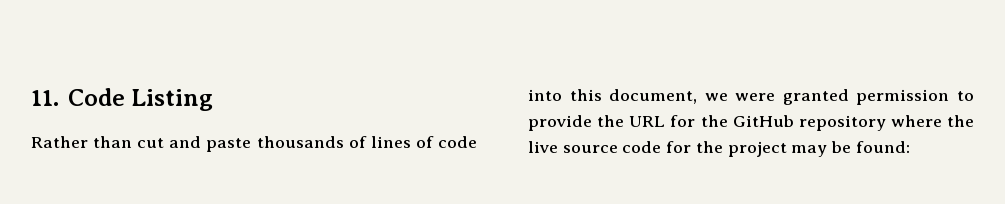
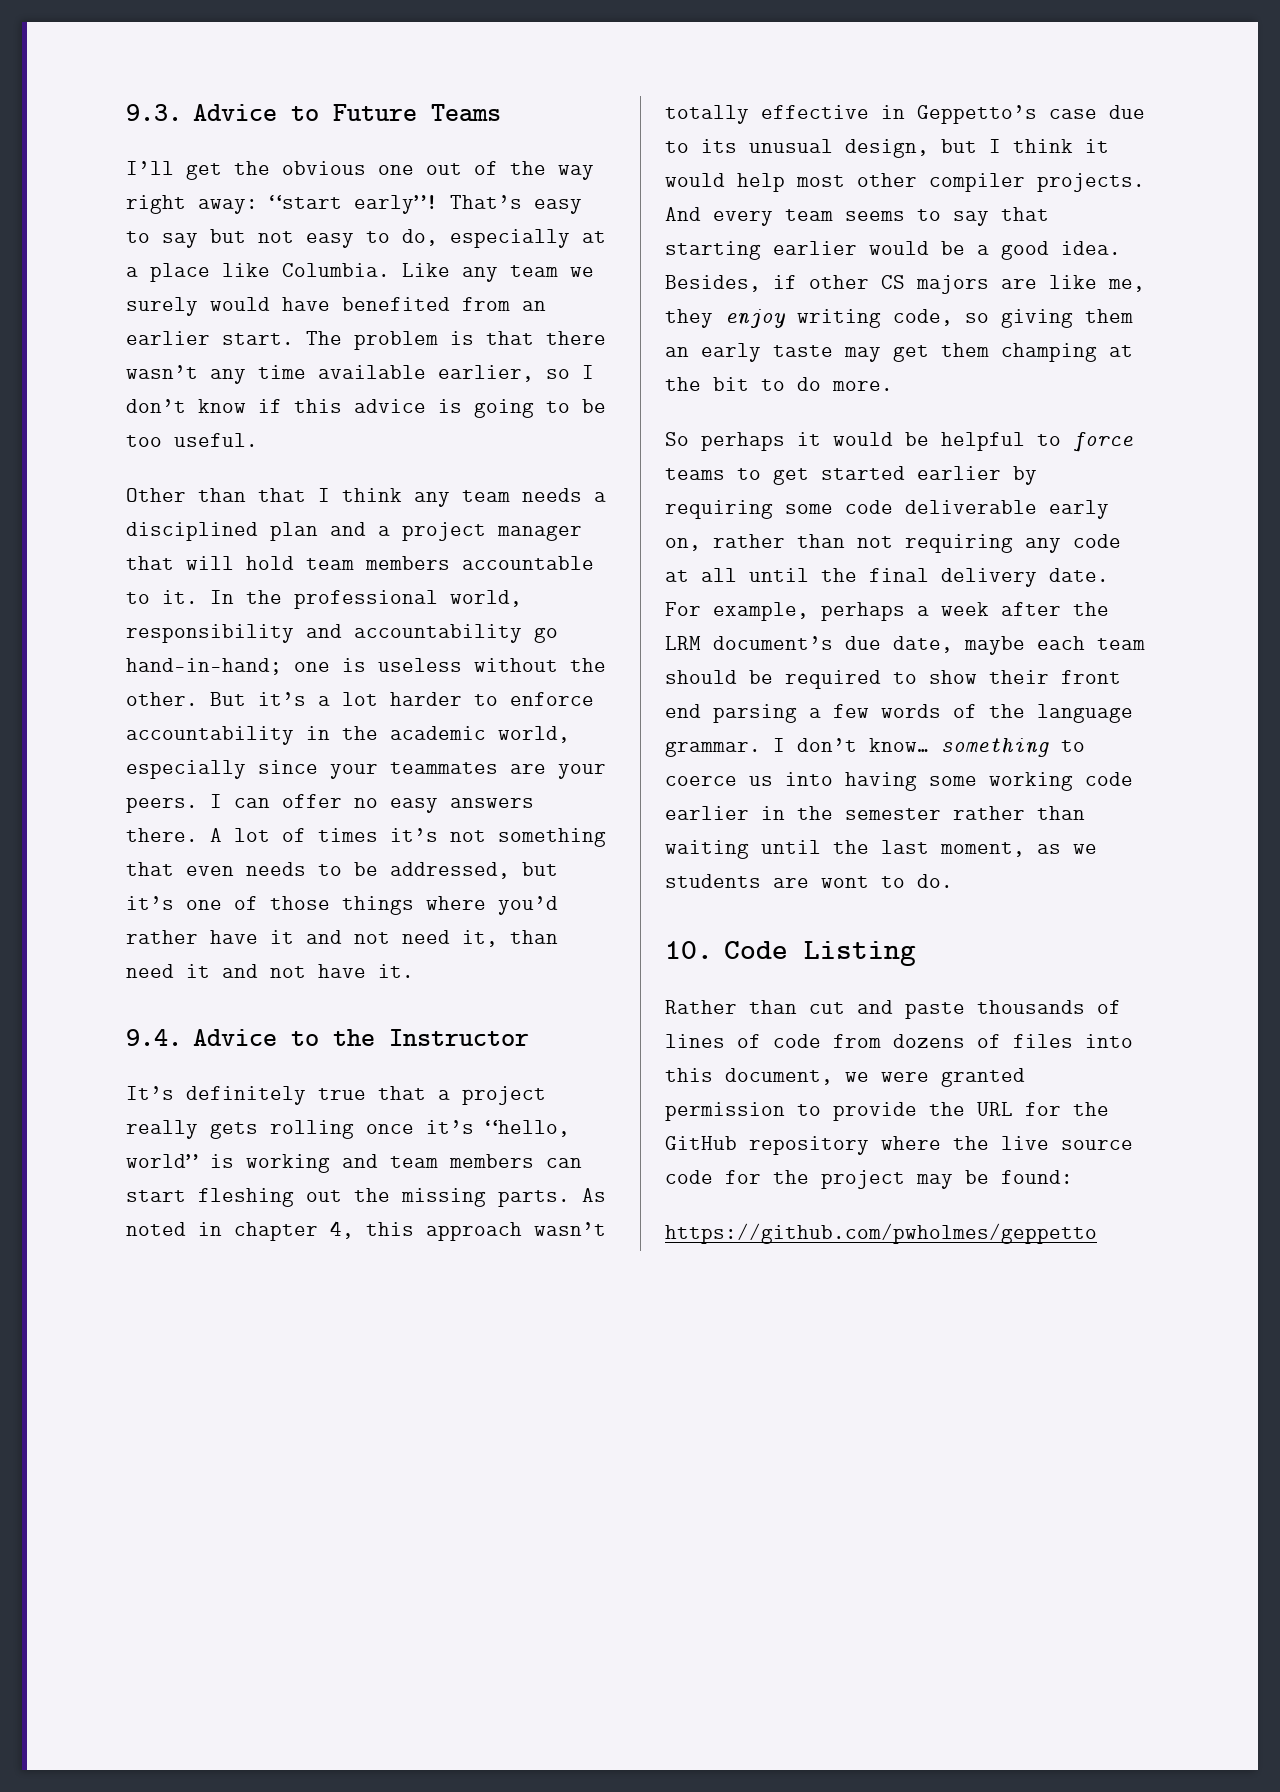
[31,90,59,106] 11. -> [126,104,501,122] [126,161,594,180] [126,195,582,214] [126,229,606,248] [126,263,594,282] [126,297,546,316] [126,331,606,350] [126,365,594,384] [126,399,606,418] [126,433,258,447] [126,488,606,507] [126,522,582,541] [126,556,594,570] [126,590,522,609] [126,624,558,643] [126,658,606,675] [126,692,594,706] [126,726,570,745] [126,760,606,779] [126,794,534,813] [126,828,606,847] [126,862,558,879] [126,896,558,915] [126,930,558,947] [126,964,414,978] [126,1029,529,1046] [126,1086,546,1105] [126,1120,570,1139] [126,1154,582,1173] [126,1188,606,1207] [126,1221,606,1241] [665,105,1145,124] [665,139,1109,158] [665,173,1145,192] [665,207,1049,226] [665,241,1121,260] [665,275,1145,294] [665,309,1133,328] [665,343,1133,362] [665,377,893,391] [665,432,1133,452] [665,466,1037,485] [665,500,1109,519] [665,534,1121,553] [665,568,1109,587] [665,602,1109,621] [665,636,1145,655] [665,670,1121,689] [665,704,1133,723] [665,738,1085,757] [665,772,1133,791] [665,806,1085,820] [665,840,1097,859] [665,874,953,888] [665,941,713,959] 9.3. Advice to Future Teams // I’ll get the obvious one out of the way right away: “start early”! That’s easy to say but not easy to do, especially at a place like Columbia. Like any team we surely would have benefited from an earlier start. The problem is that there wasn’t any time available earlier, so I don’t know if this advice is going to be too useful. // Other than that I think any team needs a disciplined plan and a project manager that will hold team members accountable to it. In the professional world, responsibility and accountability go hand-in-hand; one is useless without the other. But it’s a lot harder to enforce accountability in the academic world, especially since your teammates are your peers. I can offer no easy answers there. A lot of times it’s not something that even needs to be addressed, but it’s one of those things where you’d rather have it and not need it, than need it and not have it. // 9.4. Advice to the Instructor // It’s definitely true that a project really gets rolling once it’s “hello, world” is working and team members can start fleshing out the missing parts. As noted in chapter 4, this approach wasn’t totally effective in Geppetto’s case due to its unusual design, but I think it would help most other compiler projects. And every team seems to say that starting earlier would be a good idea. Besides, if other CS majors are like me, they enjoy writing code, so giving them an early taste may get them champing at the bit to do more. // So perhaps it would be helpful to force teams to get started earlier by requiring some code deliverable early on, rather than not requiring any code at all until the final delivery date. For example, perhaps a week after the LRM document’s due date, maybe each team should be required to show their front end parsing a few words of the language grammar. I don’t know… something to coerce us into having some working code earlier in the semester rather than waiting until the last moment, as we students are wont to do. // 10.
(477, 142) none -> [833,1034,1073,1048] from dozens of files
(910, 147) none -> [665,1223,1097,1244] // https://github.com/pwholmes/geppetto

